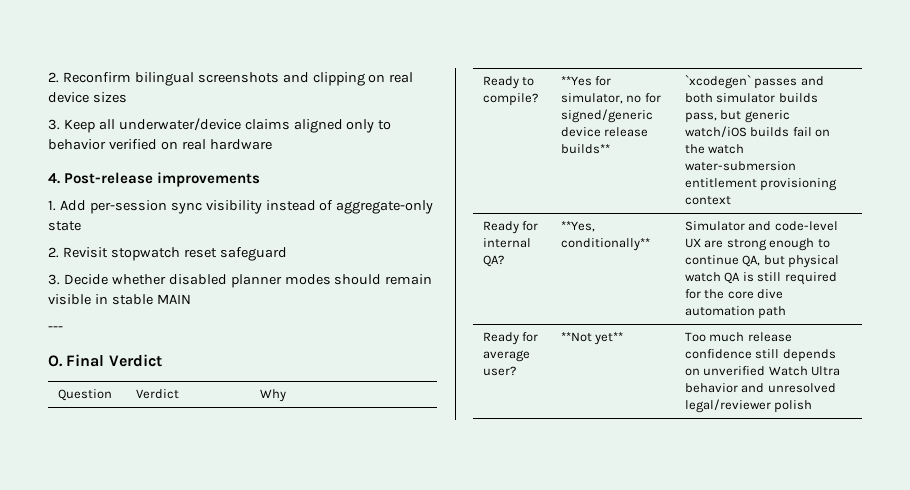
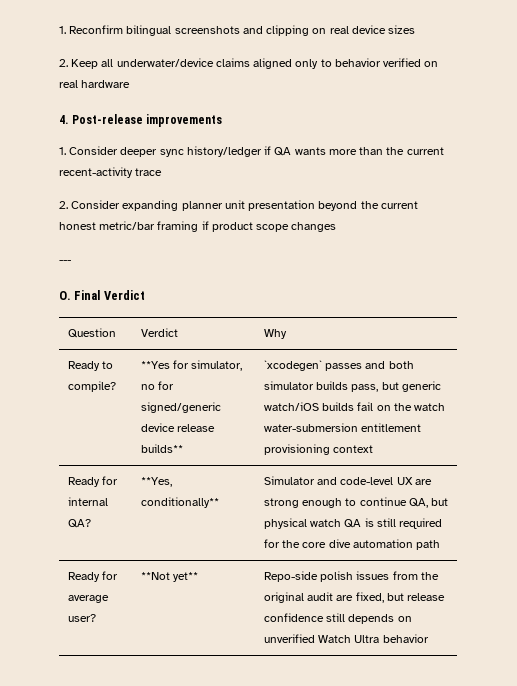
[48,72,59,83] 2. -> [59,26,66,34] 1.
[48,119,60,130] 3. -> [59,59,68,67] 2.
[59,200,434,214] [48,221,81,231] [48,247,287,261] [48,274,433,288] [48,294,191,305] Add per-session sync visibility instead of aggregate-only state // 2. Revisit stopwatch reset safeguard // 3. Decide whether disabled planner modes should remain visible in stable MAIN -> [69,146,444,157] [59,167,163,178] [59,200,418,211] [59,221,337,232] Consider deeper sync history/ledger if QA wants more than the current recent-activity trace // 2. Consider expanding planner unit presentation beyond the current honest metric/bar framing if product scope changes
[684,332,745,342] Too much -> [263,571,439,582] [263,592,404,603] Repo-side polish issues from the original audit are fixed, but
[741,383,836,393] [684,399,813,413] and unresolved legal/reviewer polish -> (429, 638) none

